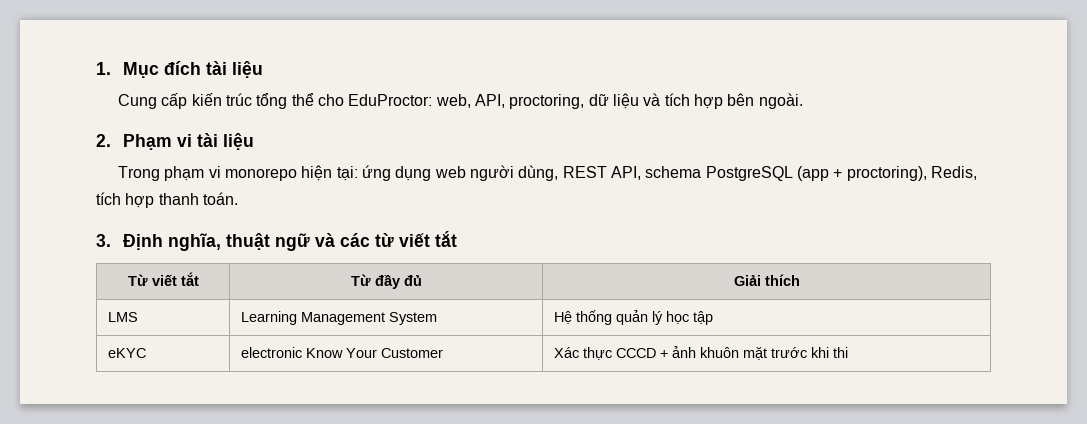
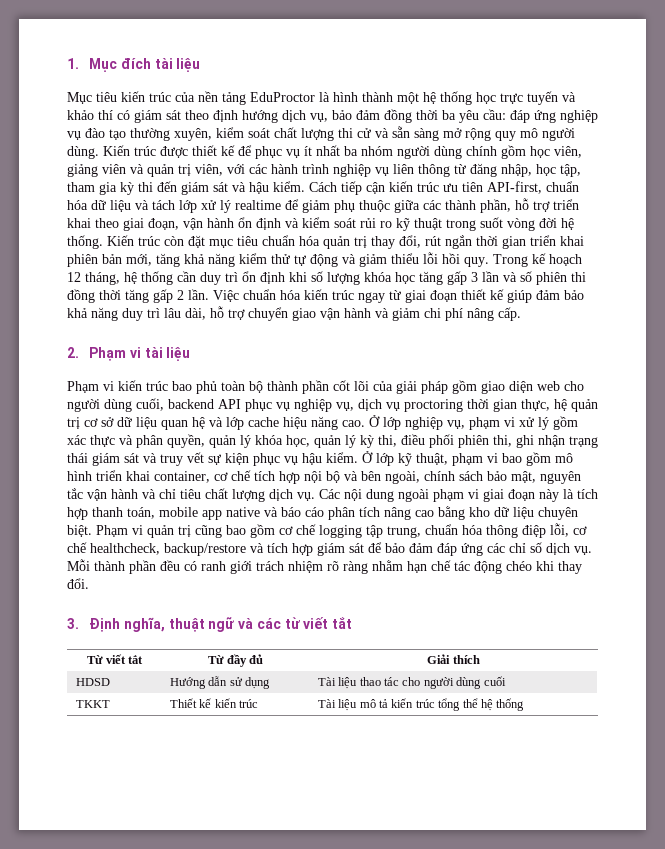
[118,93,803,109] Cung cấp kiến trúc tổng thể cho EduProctor: web, API, proctoring, dữ liệu và tích hợp bên ngoài. -> [67,91,576,105] [67,109,598,123] [67,126,575,141] [67,145,582,159] [67,163,581,177] [67,181,579,195] [67,198,579,213] [67,217,574,231] [67,235,584,249] [67,252,582,267] [67,271,586,285] [67,289,584,303] [67,306,521,321] Mục tiêu kiến trúc của nền tảng EduProctor là hình thành một hệ thống học trực tuyến và khảo thí có giám sát theo định hướng dịch vụ, bảo đảm đồng thời ba yêu cầu: đáp ứng nghiệp vụ đào tạo thường xuyên, kiểm soát chất lượng thi cử và sẵn sàng mở rộng quy mô người dùng. Kiến trúc được thiết kế để phục vụ ít nhất ba nhóm người dùng chính gồm học viên, giảng viên và quản trị viên, với các hành trình nghiệp vụ liên thông từ đăng nhập, học tập, tham gia kỳ thi đến giám sát và hậu kiểm. Cách tiếp cận kiến trúc ưu tiên API-first, chuẩn hóa dữ liệu và tách lớp xử lý realtime để giảm phụ thuộc giữa các thành phần, hỗ trợ triển khai theo giai đoạn, vận hành ổn định và kiểm soát rủi ro kỹ thuật trong suốt vòng đời hệ thống. Kiến trúc còn đặt mục tiêu chuẩn hóa quản trị thay đổi, rút ngắn thời gian triển khai phiên bản mới, tăng khả năng kiểm thử tự động và giảm thiểu lỗi hồi quy. Trong kế hoạch 12 tháng, hệ thống cần duy trì ổn định khi số lượng khóa học tăng gấp 3 lần và số phiên thi đồng thời tăng gấp 2 lần. Việc chuẩn hóa kiến trúc ngay từ giai đoạn thiết kế giúp đảm bảo khả năng duy trì lâu dài, hỗ trợ chuyển giao vận hành và giảm chi phí nâng cấp.
[118,165,977,181] [96,192,238,208] Trong phạm vi monorepo hiện tại: ứng dụng web người dùng, REST API, schema PostgreSQL (app + proctoring), Redis, tích hợp thanh toán. -> [67,380,584,394] [67,398,598,412] [67,415,578,430] [67,434,598,448] [67,451,573,466] [67,470,581,484] [67,488,598,502] [67,506,578,520] [67,523,587,538] [67,542,592,556] [67,559,582,574] [67,578,89,589] Phạm vi kiến trúc bao phủ toàn bộ thành phần cốt lõi của giải pháp gồm giao diện web cho người dùng cuối, backend API phục vụ nghiệp vụ, dịch vụ proctoring thời gian thực, hệ quản trị cơ sở dữ liệu quan hệ và lớp cache hiệu năng cao. Ở lớp nghiệp vụ, phạm vi xử lý gồm xác thực và phân quyền, quản lý khóa học, quản lý kỳ thi, điều phối phiên thi, ghi nhận trạng thái giám sát và truy vết sự kiện phục vụ hậu kiểm. Ở lớp kỹ thuật, phạm vi bao gồm mô hình triển khai container, cơ chế tích hợp nội bộ và bên ngoài, chính sách bảo mật, nguyên tắc vận hành và chỉ tiêu chất lượng dịch vụ. Các nội dung ngoài phạm vi giai đoạn này là tích hợp thanh toán, mobile app native và báo cáo phân tích nâng cao bằng kho dữ liệu chuyên biệt. Phạm vi quản trị cũng bao gồm cơ chế logging tập trung, chuẩn hóa thông điệp lỗi, cơ chế healthcheck, backup/restore và tích hợp giám sát để bảo đảm đáp ứng các chỉ số dịch vụ. Mỗi thành phần đều có ranh giới trách nhiệm rõ ràng nhằm hạn chế tác động chéo khi thay đổi.
[107,312,138,322] [240,311,437,325] [553,310,713,325] [107,348,146,358] [240,347,443,358] [553,346,848,360] LMS | Learning Management System | Hệ thống quản lý học tập // eKYC | electronic Know Your Customer | Xác thực CCCD + ảnh khuôn mặt trước khi thi -> [75,678,110,686] [169,676,270,689] [317,676,506,689] [75,700,110,708] [169,698,258,708] [317,698,525,711] HDSD | Hướng dẫn sử dụng | Tài liệu thao tác cho người dùng cuối // TKKT | Thiết kế kiến trúc | Tài liệu mô tả kiến trúc tổng thể hệ thống

